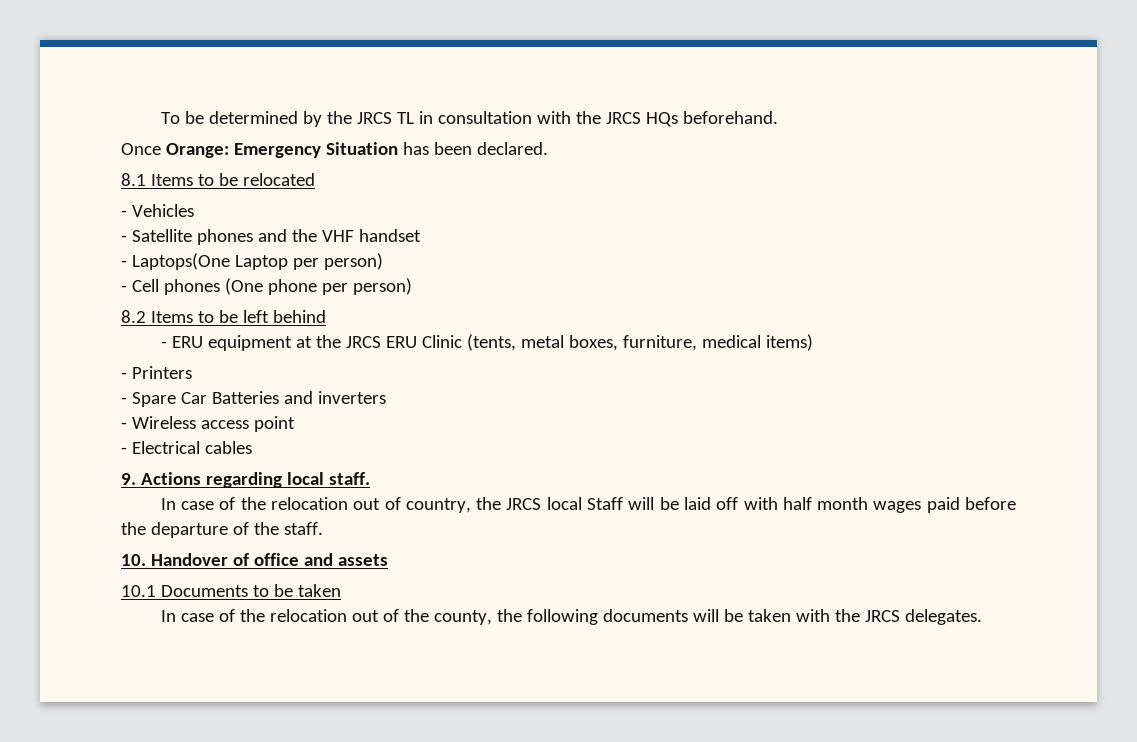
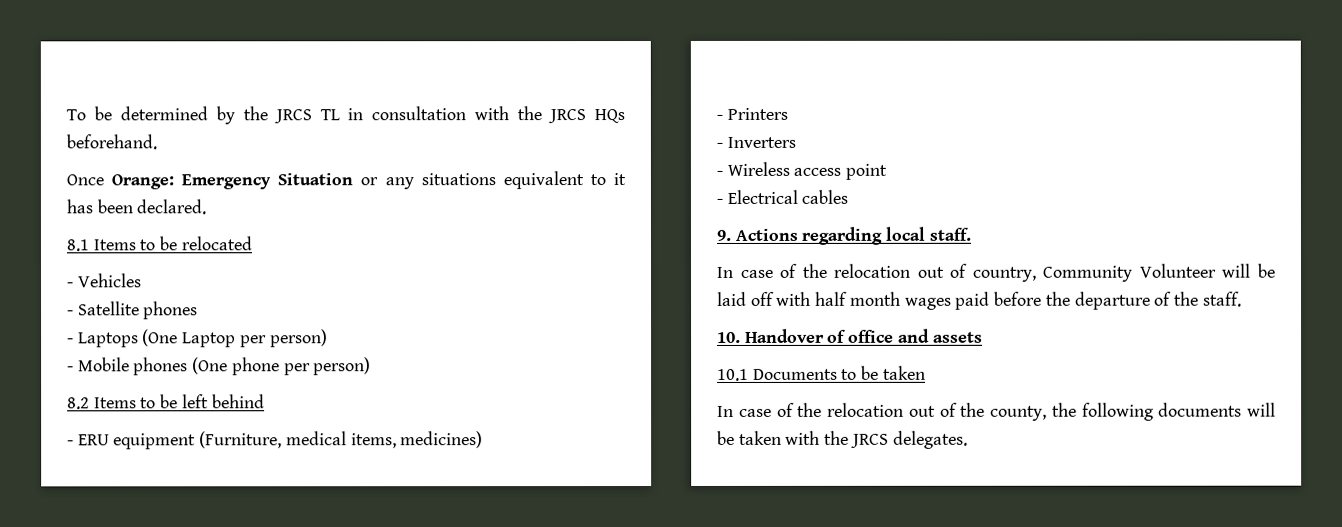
(398, 148) none -> [360,171,626,190] or any situations equivalent to it
[257,229,421,242] [121,253,230,270] and the VHF handset // - Laptops(One -> [67,329,179,348] // - Laptops (One
[131,279,159,292] Cell -> [77,357,130,372] Mobile
[295,334,813,351] [121,366,192,379] [121,391,386,407] at the JRCS ERU Clinic (tents, metal boxes, furniture, medical items) // - Printers // - Spare Car Batteries and inverters -> [199,431,484,449] [716,107,788,120] [716,136,796,148] (Furniture, medical items, medicines) // - Printers // - Inverters
[476,497,624,510] the JRCS local Staff -> [1043,263,1217,282] Community Volunteer

